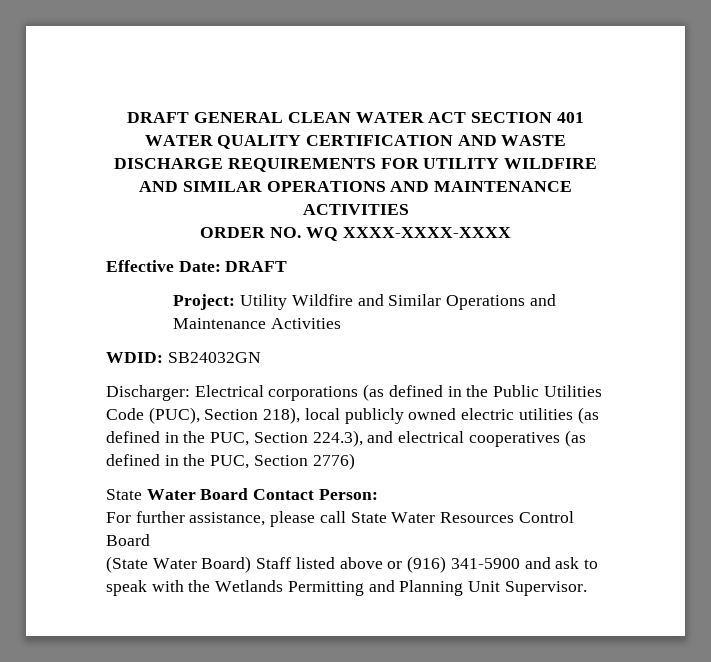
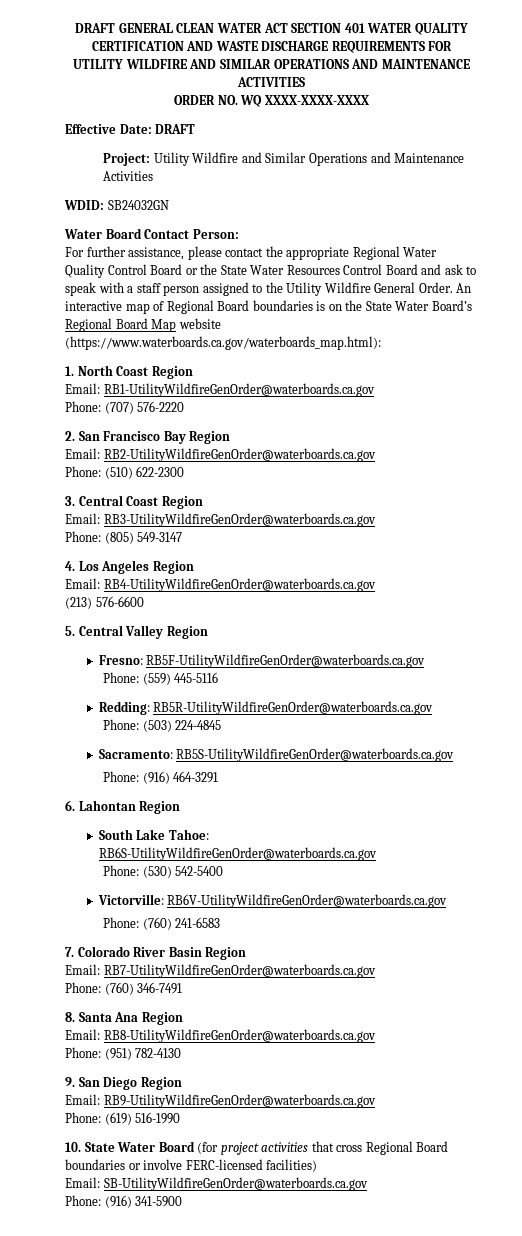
[106,384,602,401] [106,407,599,424] [106,430,586,447] [106,453,355,470] [106,489,142,500] Discharger: Electrical corporations (as defined in the Public Utilities Code (PUC), Section 218), local publicly owned electric utilities (as defined in the PUC, Section 224.3), and electrical cooperatives (as defined in the PUC, Section 2776) // State -> (169, 205) none
[319,511,346,523] call -> [225,246,438,260] [65,264,218,278] contact the appropriate Regional Water Quality Control Board or the
[106,556,520,573] // (State Water Board) Staff listed above or (916) 341-5900 -> (418, 269) none
[188,580,587,596] the Wetlands Permitting and Planning Unit Supervisor. -> [127,282,472,296] [65,300,472,314] [65,318,221,332] [65,336,381,350] [65,365,193,379] [65,383,375,397] [65,401,185,414] [65,431,231,444] [65,448,376,462] [65,466,185,479] [65,495,203,509] [65,513,376,527] [65,531,183,544] [65,560,194,574] [65,578,376,592] [65,596,144,609] [65,625,208,639] [98,654,426,668] [103,672,219,685] [98,701,434,715] [103,719,222,732] [98,748,455,762] [103,771,219,784] [65,800,181,814] [98,829,209,840] [98,847,377,861] [103,865,224,878] [97,894,448,908] [103,917,221,930] [65,946,247,960] [65,964,376,978] [65,982,183,995] [65,1012,183,1025] [65,1029,376,1043] [65,1047,182,1060] [65,1077,182,1090] [65,1094,376,1108] [65,1112,181,1125] [65,1141,449,1155] [65,1159,318,1172] [65,1177,368,1191] [65,1195,183,1208] a staff person assigned to the Utility Wildfire General Order. An interactive map of Regional Board boundaries is on the State Water Board’s Regional Board Map website (https://www.waterboards.ca.gov/waterboards_map.html): // 1. North Coast Region // Email: RB1-UtilityWildfireGenOrder@waterboards.ca.gov // Phone: (707) 576-2220 // 2. San Francisco Bay Region // Email: RB2-UtilityWildfireGenOrder@waterboards.ca.gov // Phone: (510) 622-2300 // 3. Central Coast Region // Email: RB3-UtilityWildfireGenOrder@waterboards.ca.gov // Phone: (805) 549-3147 // 4. Los Angeles Region // Email: RB4-UtilityWildfireGenOrder@waterboards.ca.gov // (213) 576-6600 // 5. Central Valley Region // Fresno: RB5F-UtilityWildfireGenOrder@waterboards.ca.gov // Phone: (559) 445-5116 // Redding: RB5R-UtilityWildfireGenOrder@waterboards.ca.gov // Phone: (503) 224-4845 // Sacramento: RB5S-UtilityWildfireGenOrder@waterboards.ca.gov // Phone: (916) 464-3291 // 6. Lahontan Region // South Lake Tahoe: RB6S-UtilityWildfireGenOrder@waterboards.ca.gov // Phone: (530) 542-5400 // Victorville: RB6V-UtilityWildfireGenOrder@waterboards.ca.gov // Phone: (760) 241-6583 // 7. Colorado River Basin Region // Email: RB7-UtilityWildfireGenOrder@waterboards.ca.gov // Phone: (760) 346-7491 // 8. Santa Ana Region // Email: RB8-UtilityWildfireGenOrder@waterboards.ca.gov // Phone: (951) 782-4130 // 9. San Diego Region // Email: RB9-UtilityWildfireGenOrder@waterboards.ca.gov // Phone: (619) 516-1990 // 10. State Water Board (for project activities that cross Regional Board boundaries or involve FERC-licensed facilities) // Email: SB-UtilityWildfireGenOrder@waterboards.ca.gov // Phone: (916) 341-5900

